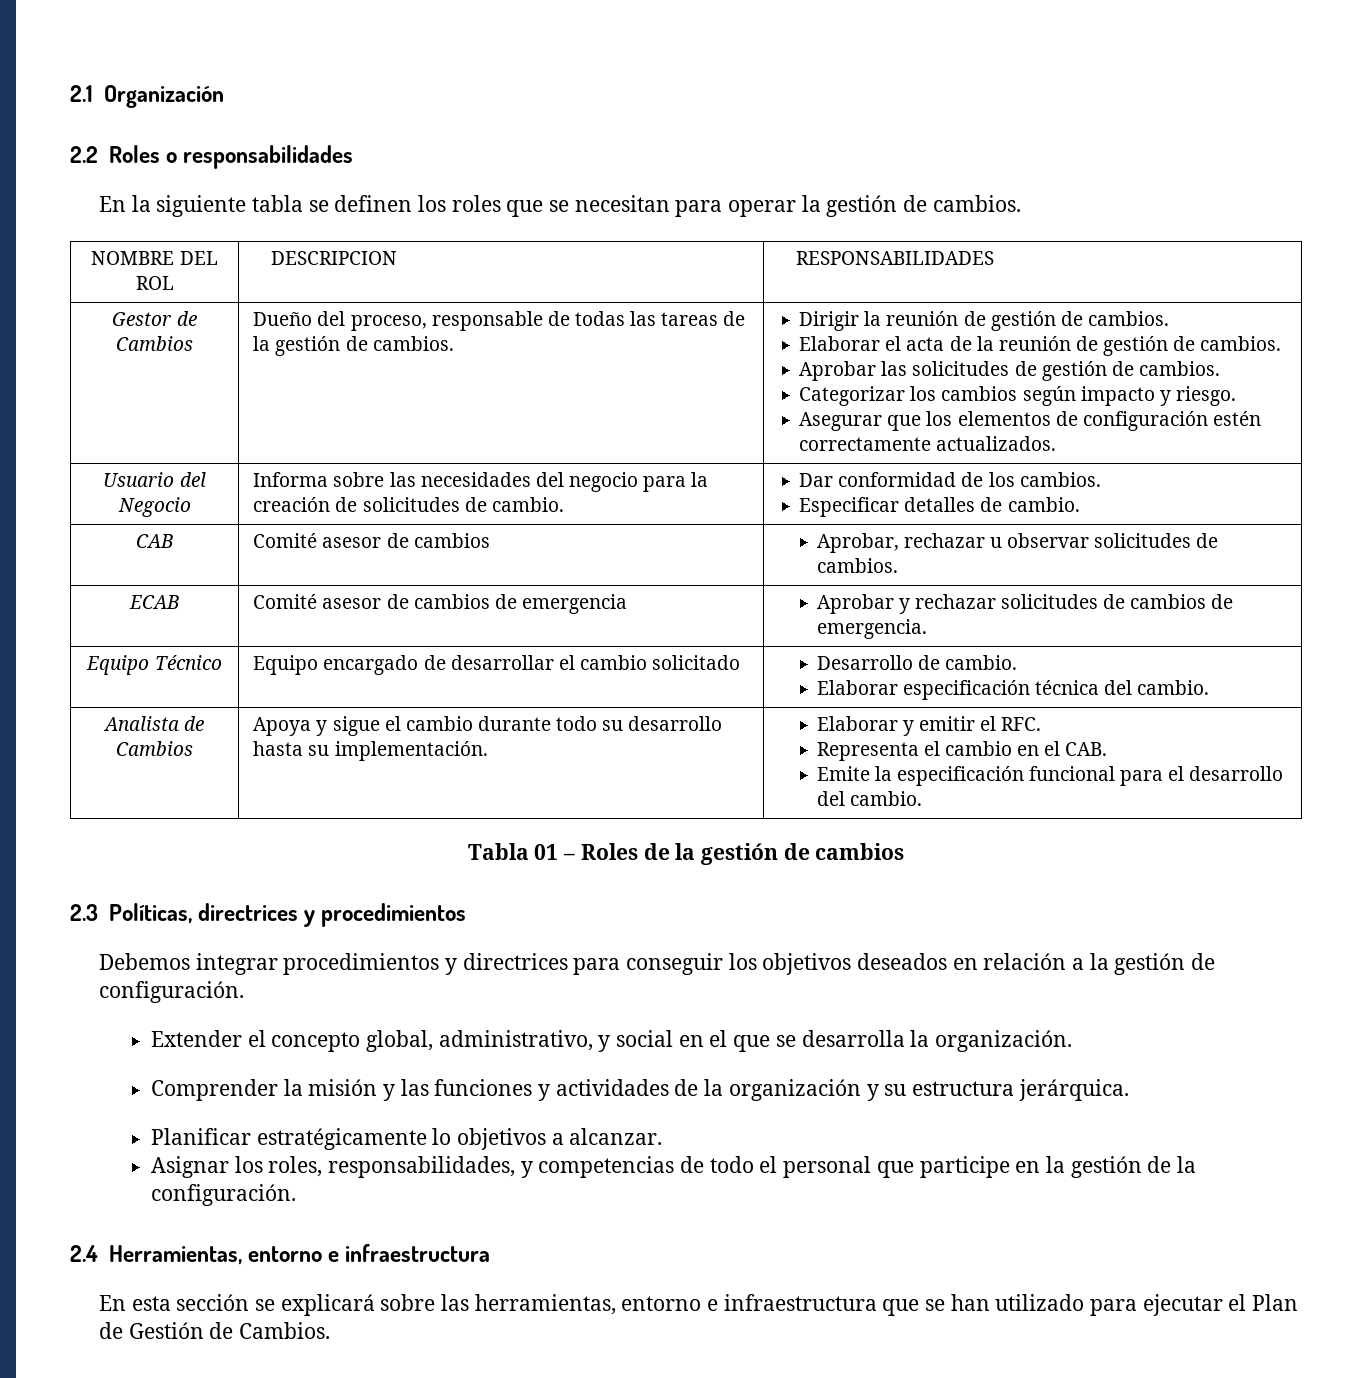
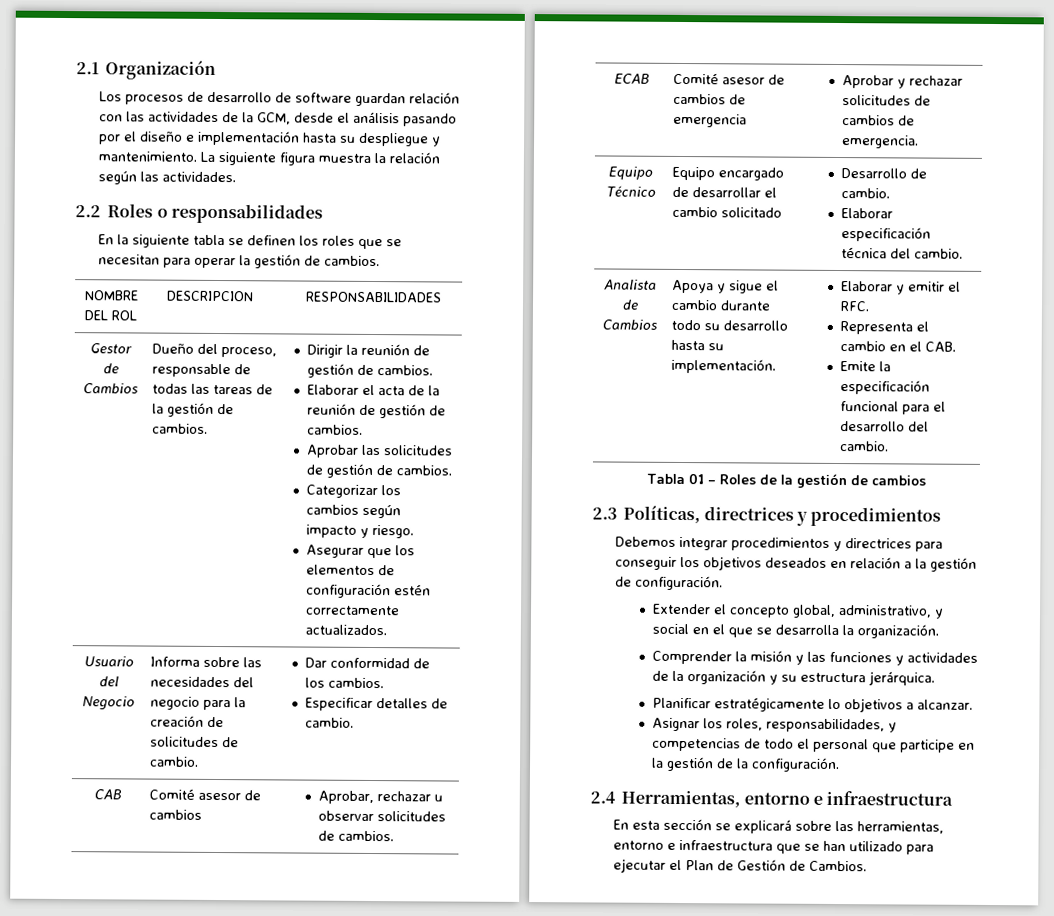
(224, 96) none -> [98,91,460,107] [98,111,457,127] [98,130,441,147] [97,151,440,166] [97,170,236,185] // Los procesos de desarrollo de software guardan relación con las actividades de la GCM, desde el análisis pasando por el diseño e implementación hasta su despliegue y mantenimiento. La siguiente figura muestra la relación según las actividades.

